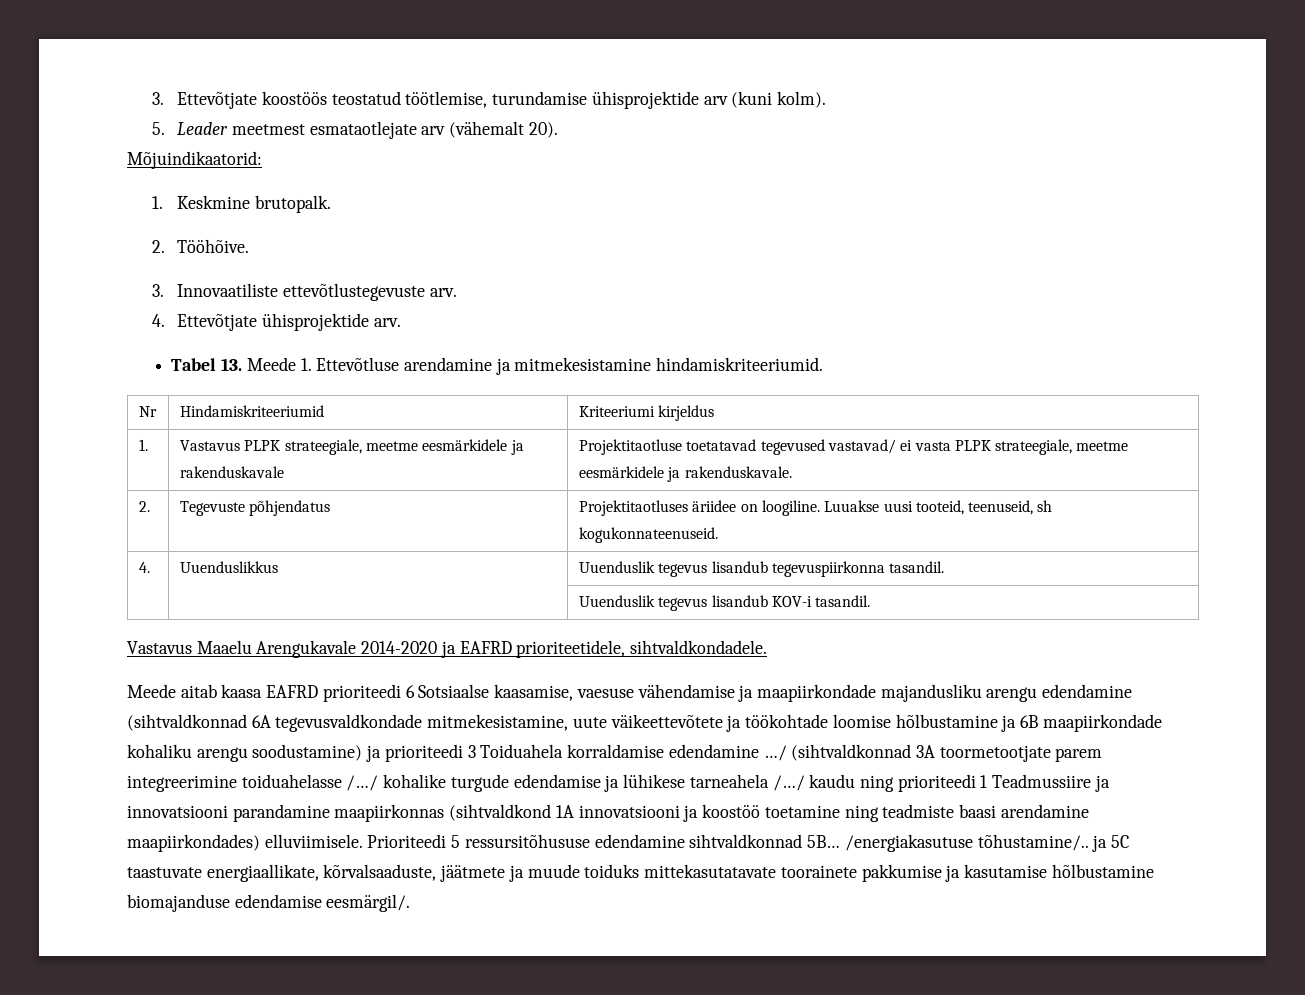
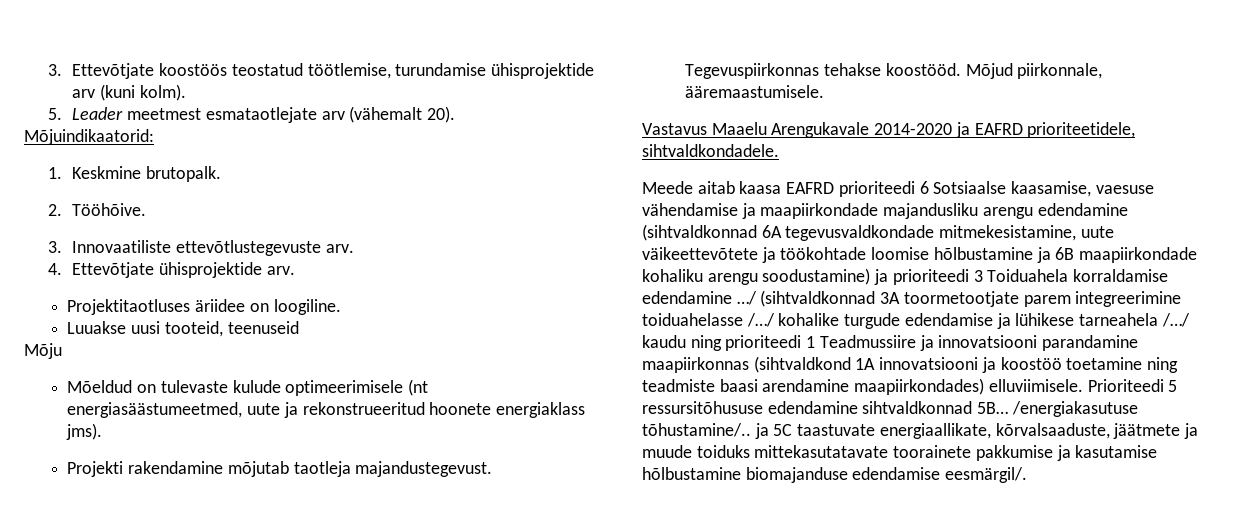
[171,357,824,375] [138,406,157,417] [179,405,324,417] [578,405,715,421] [138,439,148,451] [179,439,524,455] [179,466,284,478] [578,439,1129,455] [578,466,792,482] [138,501,150,512] [179,500,331,516] Tabel 13. Meede 1. Ettevõtluse arendamine ja mitmekesistamine hindamiskriteeriumid. // Nr | Hindamiskriteeriumid | Kriteeriumi kirjeldus // 1. | Vastavus PLPK strateegiale, meetme eesmärkidele ja rakenduskavale | Projektitaotluse toetatavad tegevused vastavad/ ei vasta PLPK strateegiale, meetme eesmärkidele ja rakenduskavale. // 2. | Tegevuste põhjendatus | -> (295, 270) none
(820, 508) none -> (341, 307) //
[968,500,1053,515] [578,527,718,543] [138,562,150,573] [179,561,278,573] [578,561,945,577] [578,595,871,611] teenuseid, sh kogukonnateenuseid. // 4. | Uuenduslikkus | Uuenduslik tegevus lisandub tegevuspiirkonna tasandil. // | | Uuenduslik tegevus lisandub KOV-i tasandil. -> [227,321,299,334] [24,343,62,359] [67,379,429,396] [67,402,586,418] [66,423,103,440] [67,461,493,477] [685,63,1103,79] [685,85,825,98] teenuseid // Mõju // Mõeldud on tulevaste kulude optimeerimisele (nt energiasäästumeetmed, uute ja rekonstrueeritud hoonete energiaklass jms). // Projekti rakendamine mõjutab taotleja majandustegevust. Tegevuspiirkonnas tehakse koostööd. Mõjud piirkonnale, ääremaastumisele.

